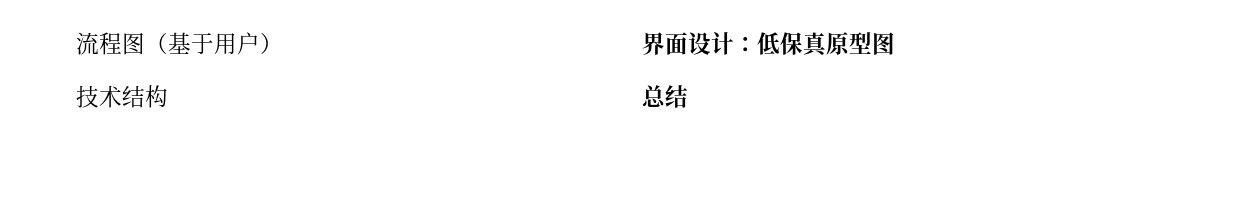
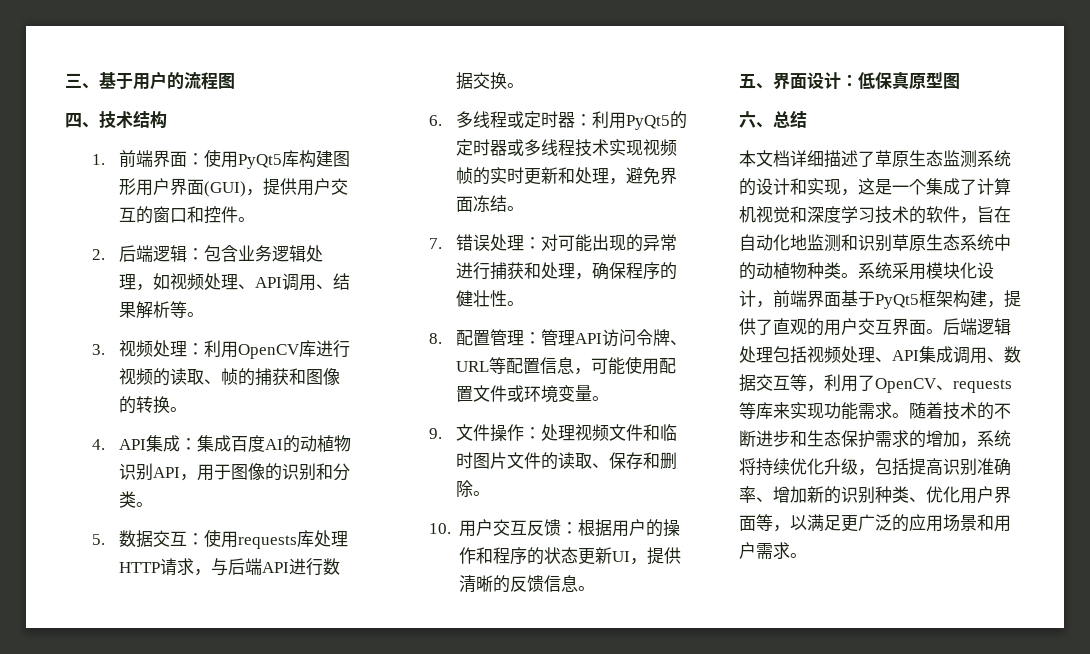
[76,32,283,55] [76,85,168,108] 流程图（基于用户） // 技术结构 // -> [65,71,235,90] [65,110,167,128] [91,149,350,169] [118,178,348,197] [118,206,255,224] [91,245,323,262] [118,273,350,291] [118,301,204,319] [91,340,350,359] [118,368,340,386] [118,396,187,414] [91,435,351,453] [118,463,350,481] [118,491,153,508] [91,529,348,549] [118,558,340,576] [455,72,524,90] [428,111,687,130] [455,139,677,157] [455,167,677,185] [455,195,524,212] [428,234,677,252] [455,262,677,280] [455,290,524,307] [428,329,687,347] [455,356,676,375] [455,385,609,403] [428,424,677,442] [455,452,677,470] [455,480,490,497] [428,519,681,537] [459,547,682,565] [459,575,596,593] [739,74,773,89] 三、基于用户的流程图 // 四、技术结构 // 1.前端界面：使用PyQt5库构建图形用户界面(GUI)，提供用户交互的窗口和控件。 // 2.后端逻辑：包含业务逻辑处理，如视频处理、API调用、结果解析等。 // 3.视频处理：利用OpenCV库进行视频的读取、帧的捕获和图像的转换。 // 4. API集成：集成百度AI的动植物识别API，用于图像的识别和分类。 // 5.数据交互：使用requests库处理HTTP请求，与后端API进行数据交换。 // 6.多线程或定时器：利用PyQt5的定时器或多线程技术实现视频帧的实时更新和处理，避免界面冻结。 // 7.错误处理：对可能出现的异常进行捕获和处理，确保程序的健壮性。 // 8.配置管理：管理API访问令牌、URL等配置信息，可能使用配置文件或环境变量。 // 9.文件操作：处理视频文件和临时图片文件的读取、保存和删除。 // 10.用户交互反馈：根据用户的操作和程序的状态更新UI，提供清晰的反馈信息。 // 五、
(895, 43) none -> [739,111,773,128] 六、
(688, 96) none -> [739,150,1011,168] [739,178,1011,196] [739,206,1011,224] [739,234,1011,252] [739,262,994,280] [739,290,1021,309] [739,318,1011,336] [739,346,1021,364] [739,374,1012,393] [739,402,1011,420] [739,430,1011,448] [739,458,1011,476] [739,486,1011,504] [739,514,1011,532] [739,542,807,559] // 本文档详细描述了草原生态监测系统的设计和实现，这是一个集成了计算机视觉和深度学习技术的软件，旨在自动化地监测和识别草原生态系统中的动植物种类。系统采用模块化设计，前端界面基于PyQt5框架构建，提供了直观的用户交互界面。后端逻辑处理包括视频处理、API集成调用、数据交互等，利用了OpenCV、requests等库来实现功能需求。随着技术的不断进步和生态保护需求的增加，系统将持续优化升级，包括提高识别准确率、增加新的识别种类、优化用户界面等，以满足更广泛的应用场景和用户需求。

